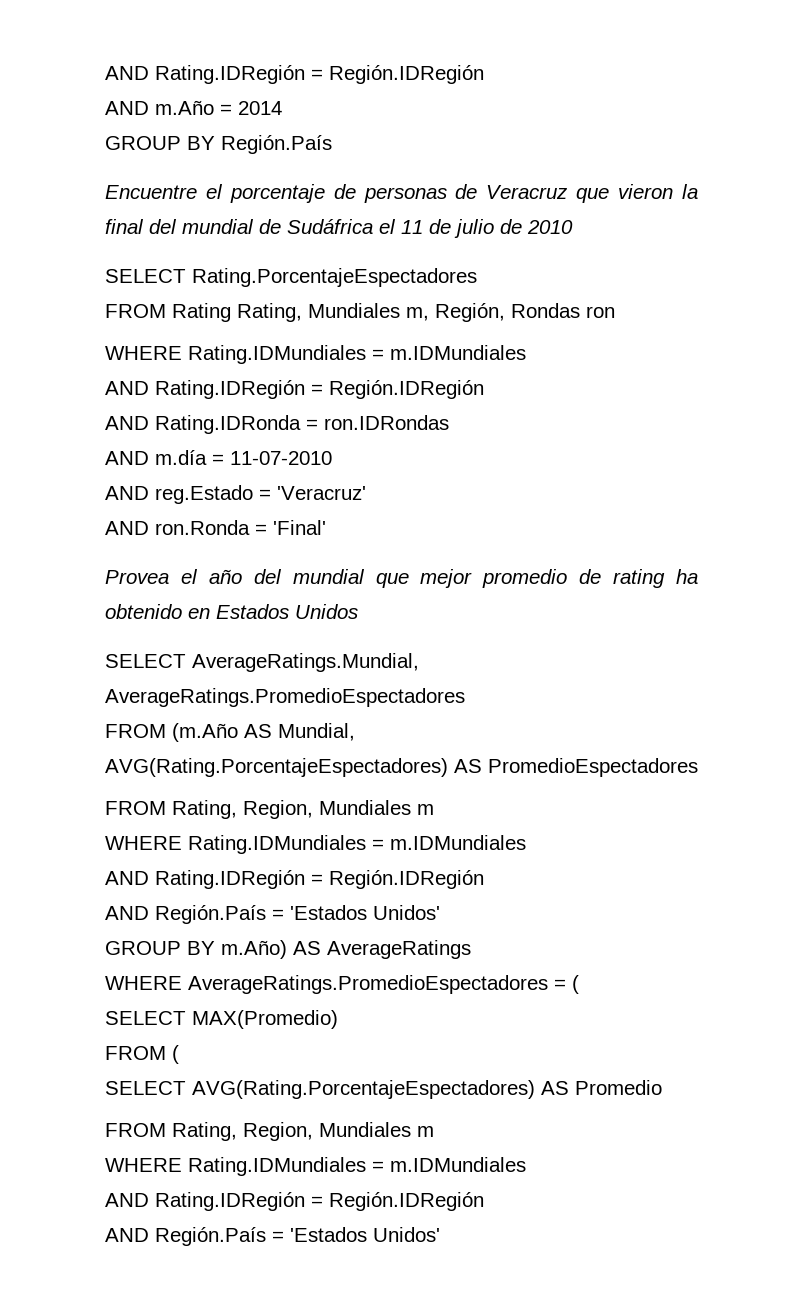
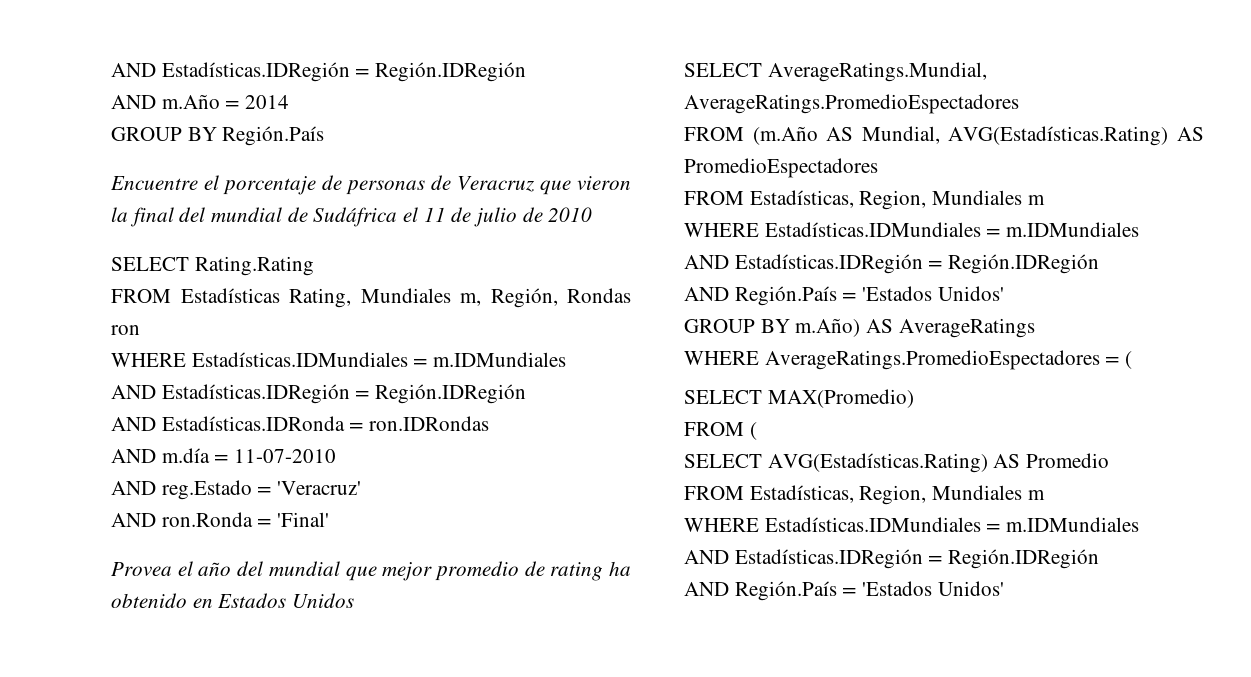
[105,65,305,84] AND Rating.IDRegión -> [111,62,350,82] AND Estadísticas.IDRegión
[192,268,477,287] [105,303,231,322] Rating.PorcentajeEspectadores // FROM Rating -> [194,256,314,276] [111,288,280,303] Rating.Rating // FROM Estadísticas
[188,345,526,364] [105,380,484,399] [105,415,301,434] Rating.IDMundiales = m.IDMundiales // AND Rating.IDRegión = Región.IDRegión // AND Rating.IDRonda -> [191,352,567,367] [111,384,527,404] [111,416,345,431] Estadísticas.IDMundiales = m.IDMundiales // AND Estadísticas.IDRegión = Región.IDRegión // AND Estadísticas.IDRonda
[105,758,448,777] AVG(Rating.PorcentajeEspectadores) -> [948,126,1169,146] AVG(Estadísticas.Rating)
[172,800,434,819] [105,835,526,854] [105,870,305,889] Rating, Region, Mundiales m // WHERE Rating.IDMundiales = m.IDMundiales // AND Rating.IDRegión -> [749,190,1045,210] [684,222,1140,237] [684,254,923,274] Estadísticas, Region, Mundiales m // WHERE Estadísticas.IDMundiales = m.IDMundiales // AND Estadísticas.IDRegión
[192,1080,535,1099] AVG(Rating.PorcentajeEspectadores) -> [767,453,988,473] AVG(Estadísticas.Rating)
[172,1122,434,1141] [105,1157,526,1176] [105,1192,305,1211] Rating, Region, Mundiales m // WHERE Rating.IDMundiales = m.IDMundiales // AND Rating.IDRegión -> [749,485,1045,505] [684,517,1140,532] [684,549,923,569] Estadísticas, Region, Mundiales m // WHERE Estadísticas.IDMundiales = m.IDMundiales // AND Estadísticas.IDRegión

